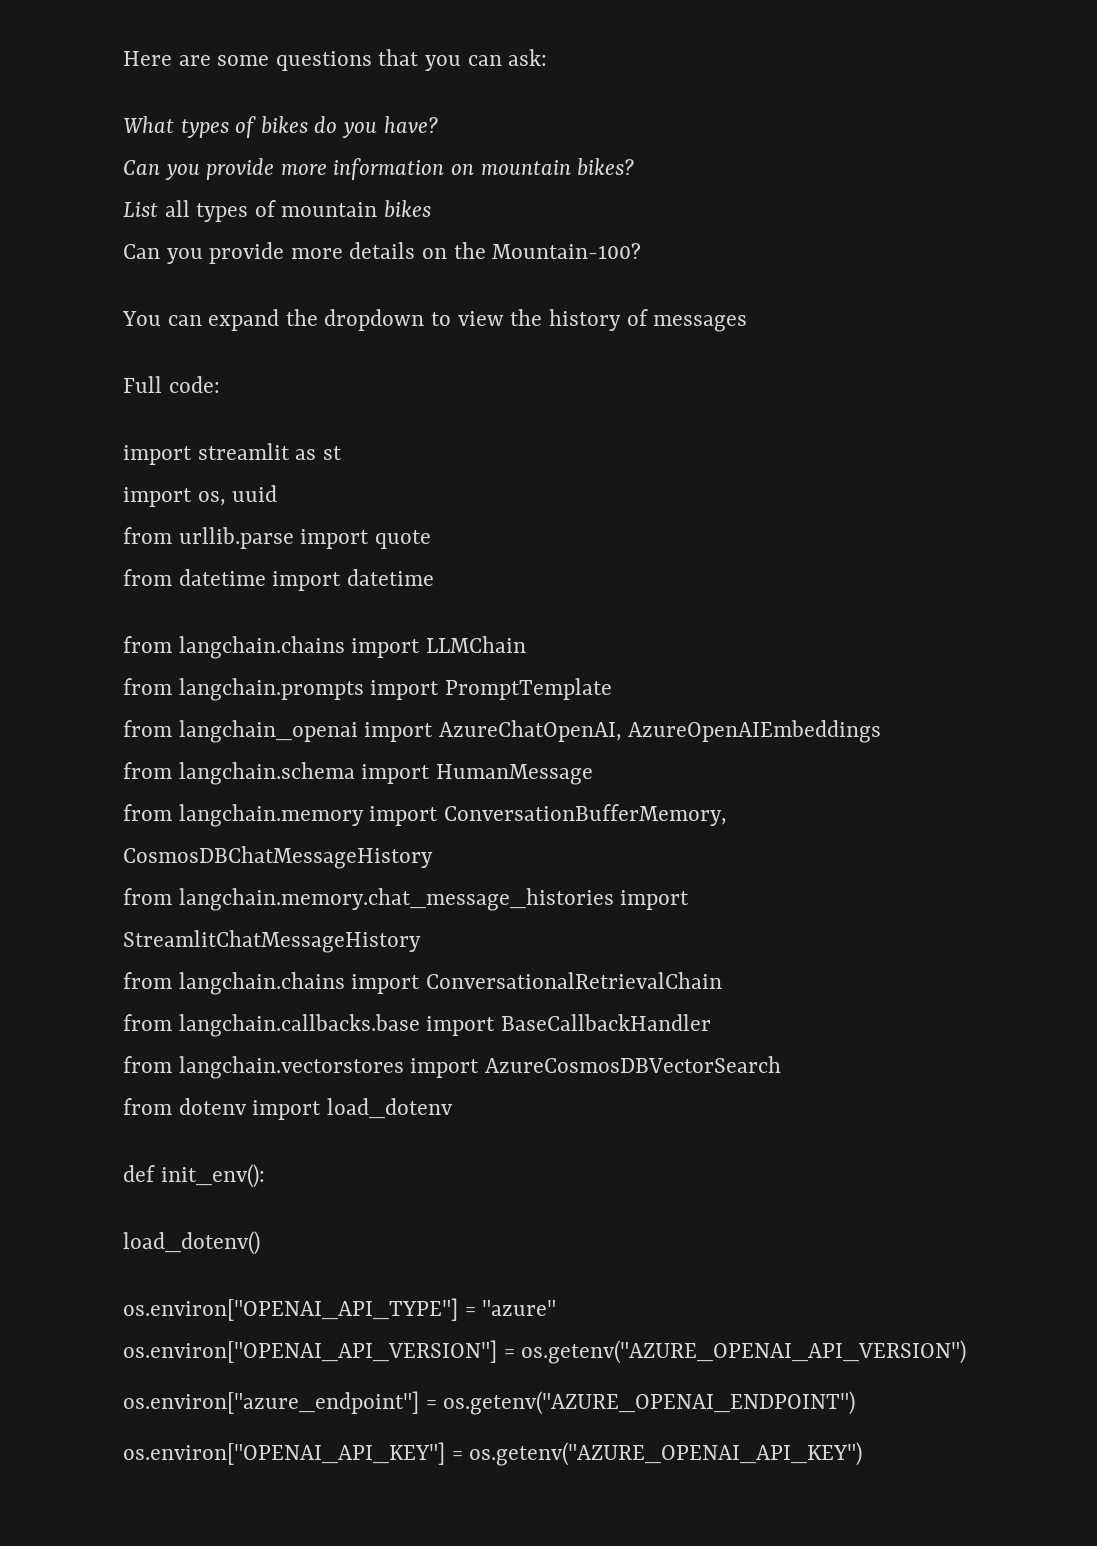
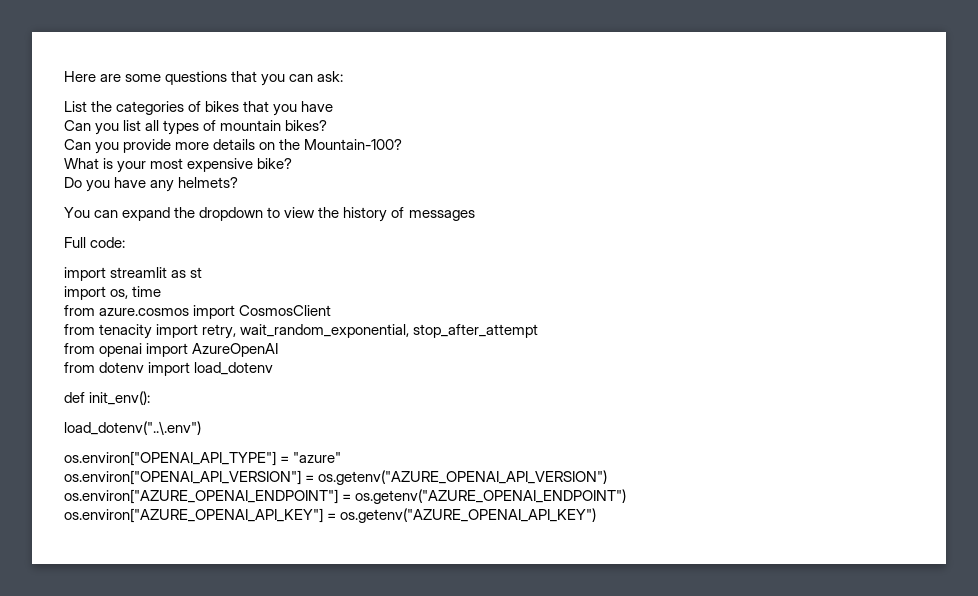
[123,116,438,138] [123,158,635,180] [123,202,158,217] What types of bikes do you have? // Can you provide more information on mountain bikes? // List -> [64,101,334,116] [64,120,142,135] List the categories of bikes that you have // Can you list
[384,200,432,218] bikes -> [285,120,328,131] bikes?
(642, 251) none -> [64,158,293,173] [64,177,239,192] // What is your most expensive bike? // Do you have any helmets?
[232,485,278,502] [123,527,431,549] [123,569,434,591] [123,636,526,659] [123,678,612,701] [123,720,882,743] [123,762,593,785] [123,804,727,827] [123,846,433,869] [123,888,690,911] [123,930,421,953] [123,972,722,995] [123,1014,711,1037] [123,1056,781,1079] uuid // from urllib.parse import quote // from datetime import datetime // from langchain.chains import LLMChain // from langchain.prompts import PromptTemplate // from langchain_openai import AzureChatOpenAI, AzureOpenAIEmbeddings // from langchain.schema import HumanMessage // from langchain.memory import ConversationBufferMemory, CosmosDBChatMessageHistory // from langchain.memory.chat_message_histories import StreamlitChatMessageHistory // from langchain.chains import ConversationalRetrievalChain // from langchain.callbacks.base import BaseCallbackHandler // from langchain.vectorstores import AzureCosmosDBVectorSearch -> [132,286,162,297] [64,305,332,319] [64,324,539,339] [64,343,279,357] time // from azure.cosmos import CosmosClient // from tenacity import retry, wait_random_exponential, stop_after_attempt // from openai import AzureOpenAI
[123,1231,260,1255] load_dotenv() -> [64,421,201,435] load_dotenv("..\.env")
[123,1391,419,1414] os.environ["azure_endpoint"] -> [64,489,338,504] os.environ["AZURE_OPENAI_ENDPOINT"]
[123,1442,445,1465] os.environ["OPENAI_API_KEY"] -> [64,508,323,523] os.environ["AZURE_OPENAI_API_KEY"]

